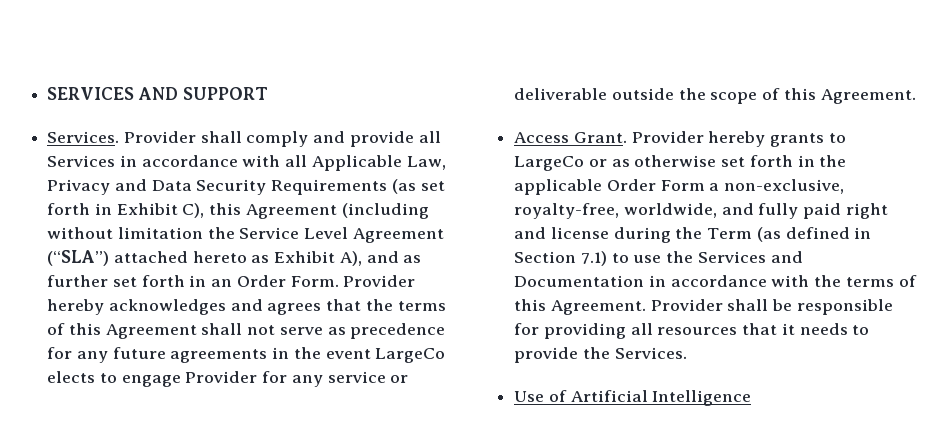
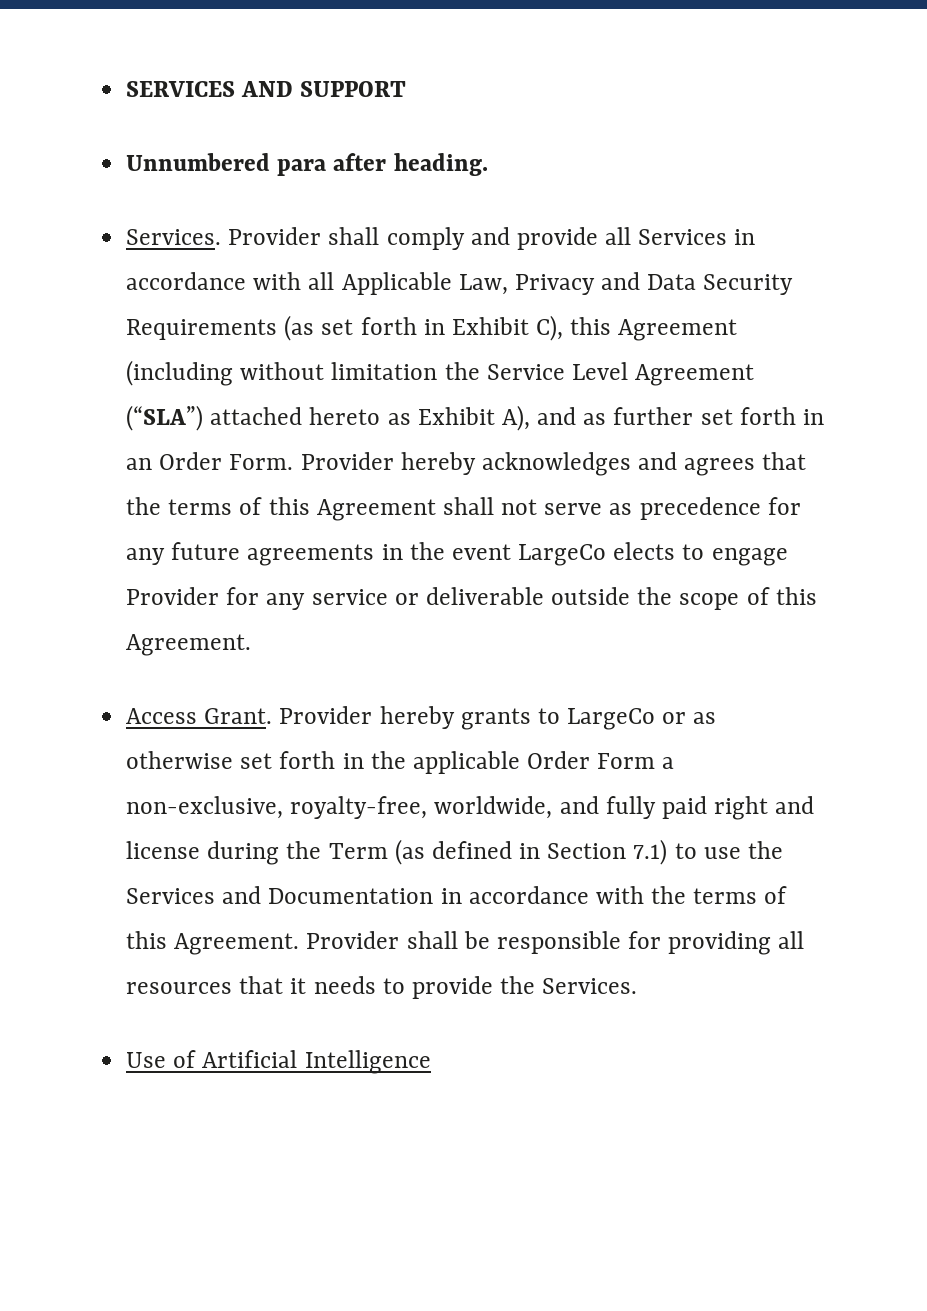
(268, 93) none -> [126,153,488,176] // Unnumbered para after heading.

